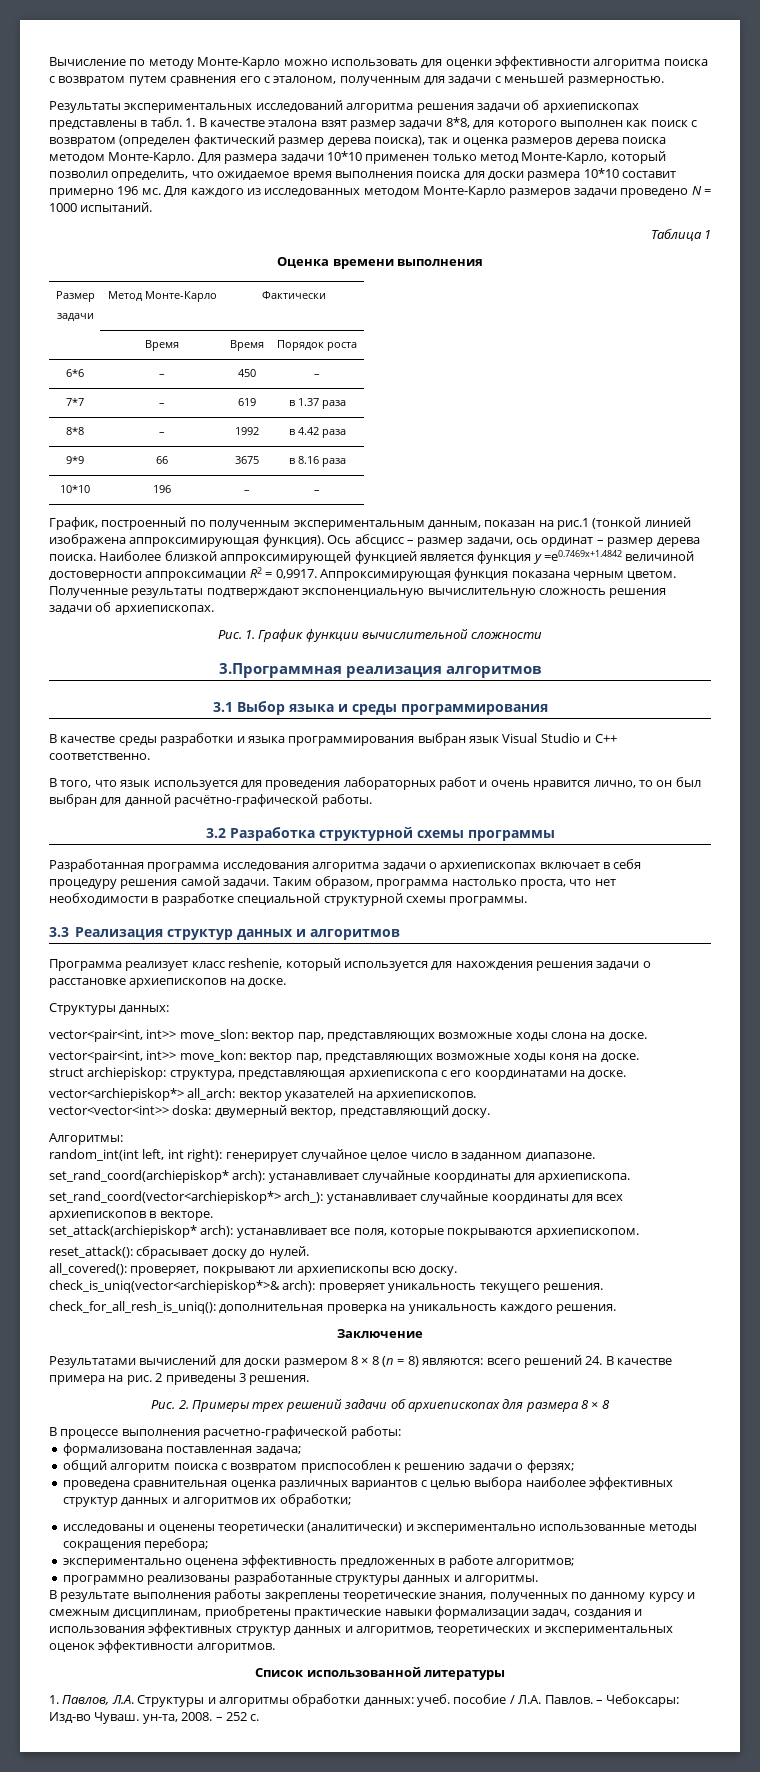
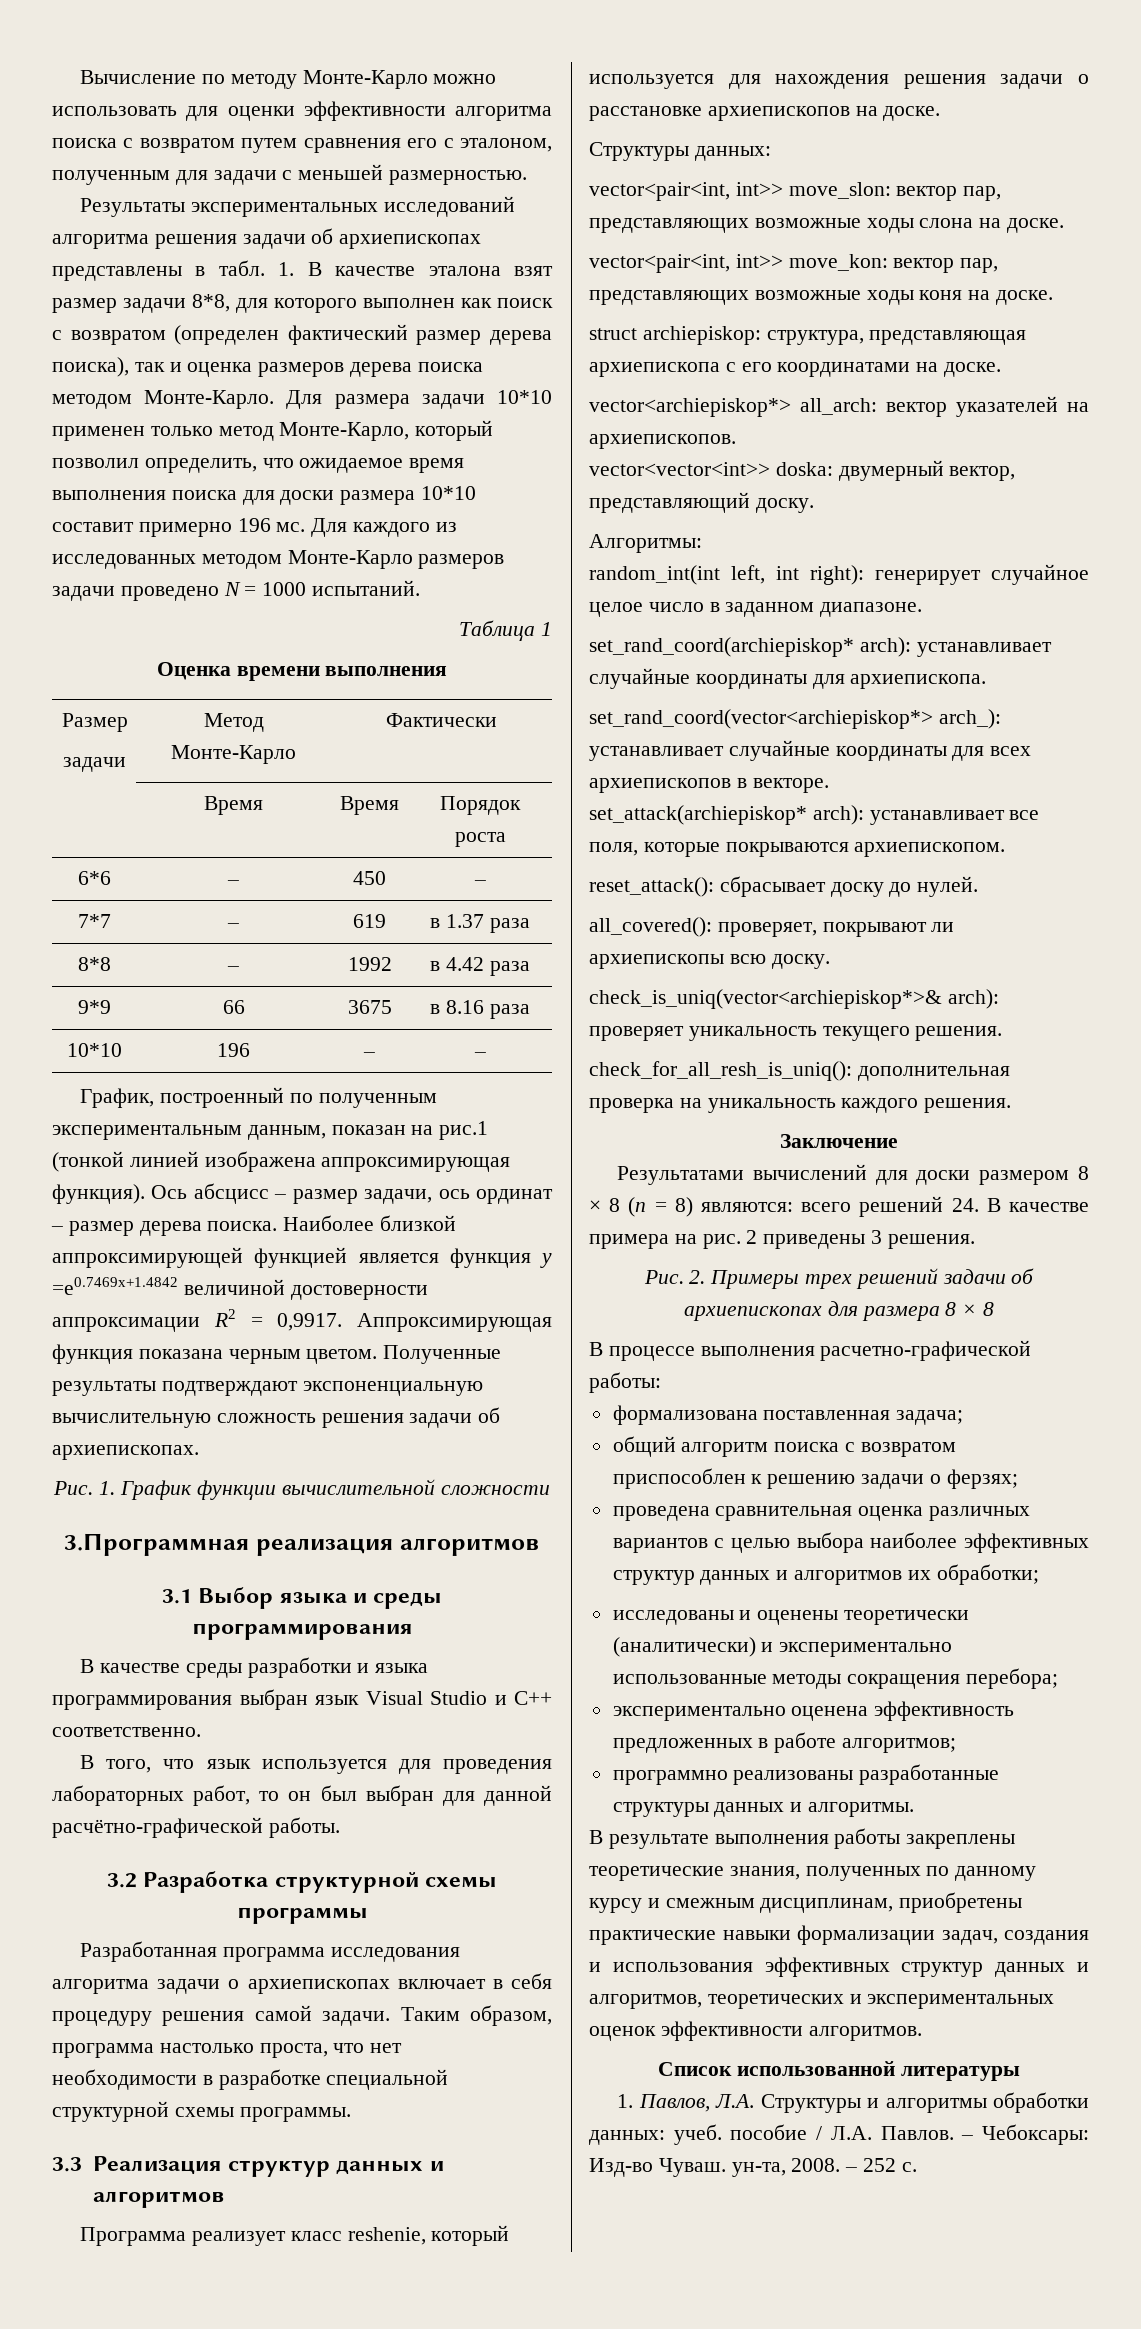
[439,777,636,790] работ и очень нравится лично, -> [193,1785,251,1806] работ,

